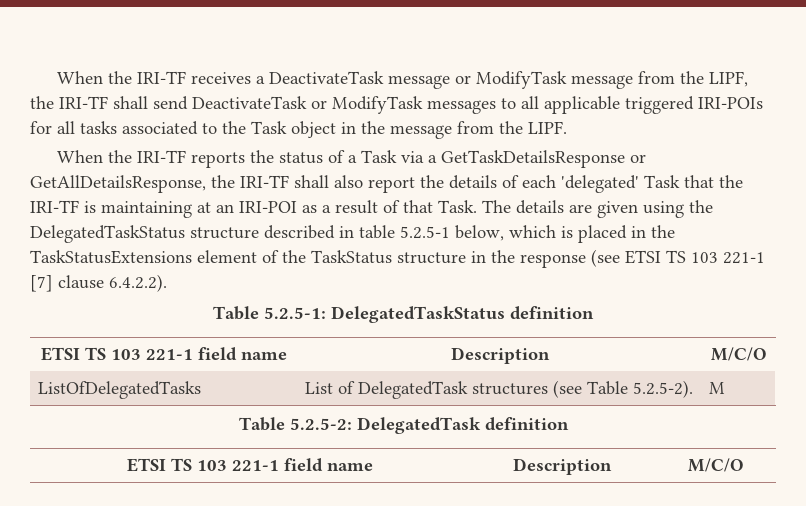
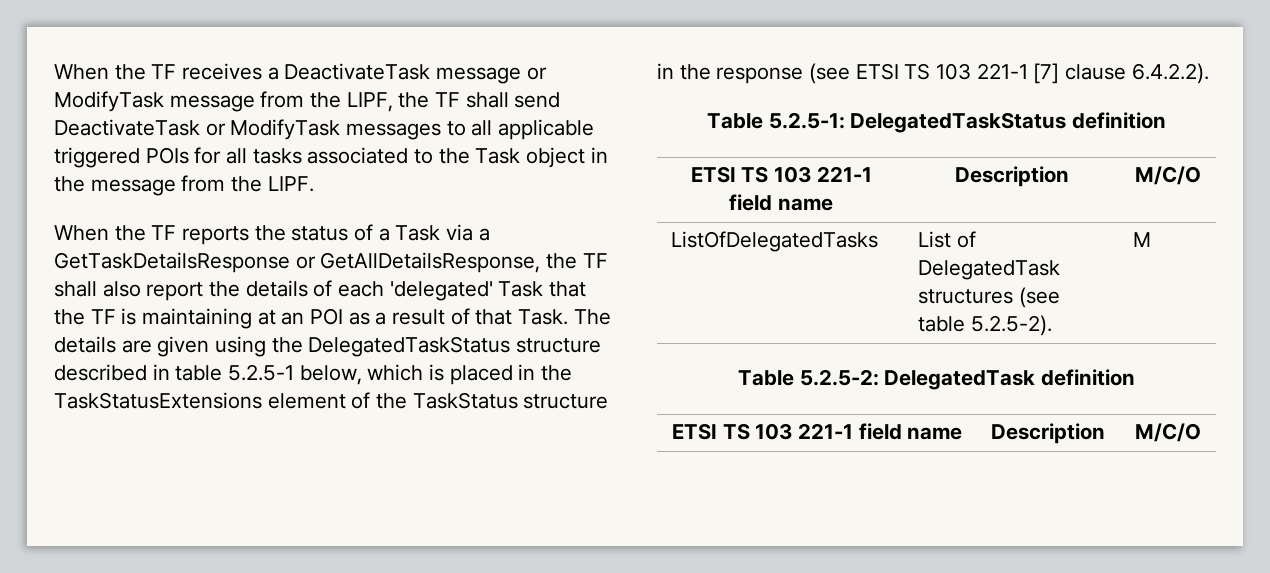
[56,71,186,84] When the IRI-TF -> [54,64,177,80] When the TF
[59,96,108,109] IRI-TF -> [435,92,461,107] TF
[698,97,763,109] IRI-POIs -> [145,147,189,164] POIs
[136,150,186,163] IRI-TF -> [151,225,177,240] TF
[240,175,289,188] IRI-TF -> [582,253,608,268] TF
[30,200,79,213] IRI-TF -> [90,309,116,324] TF
[239,201,297,213] IRI-POI -> [310,308,344,325] POI
[587,381,629,395] Table -> [918,316,966,332] table

